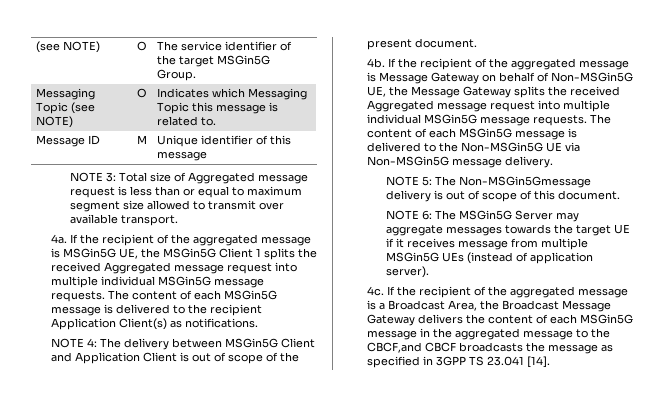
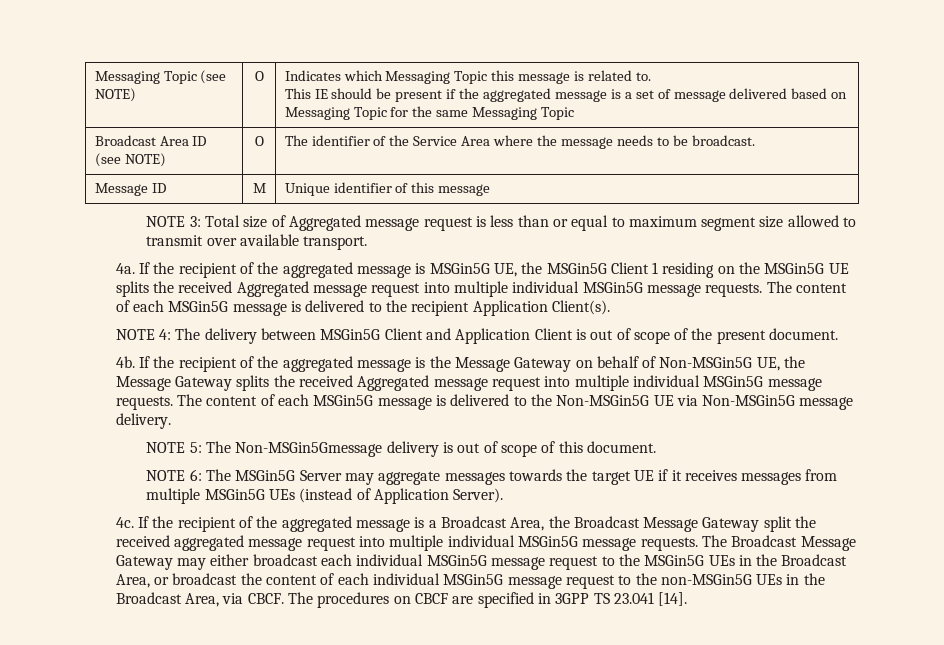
[36,41,101,53] [137,41,147,51] [157,41,293,51] [157,55,271,67] [157,69,197,81] (see NOTE) | O | The service identifier of the target MSGin5G Group. // -> (94, 77) none
(217, 121) none -> [284,88,848,102] [284,106,575,120] [94,135,207,146] [94,153,166,167] [254,136,264,146] [284,135,755,149] // This IE should be present if the aggregated message is a set of message delivered based on Messaging Topic for the same Messaging Topic // Broadcast Area ID (see NOTE) | O | The identifier of the Service Area where the message needs to be broadcast.
(261, 252) none -> [662,262,849,278] residing on the MSGin5G UE
[118,318,258,330] Client(s) as notifications. -> [551,300,610,315] Client(s).
(376, 77) none -> [429,356,451,368] the
[458,240,509,250] message -> [741,472,802,485] messages
[530,252,594,264] [386,266,430,278] application server). -> [373,488,504,504] Application Server).
[417,314,463,324] delivers -> [763,516,817,532] [115,535,856,551] [115,554,848,570] [115,573,238,588] split the received aggregated message request into multiple individual MSGin5G message requests. The Broadcast Message Gateway may either broadcast each individual MSGin5G message request to the MSGin5G UEs in the Broadcast Area, or broadcast
[579,314,633,324] [366,328,610,340] [366,342,613,354] MSGin5G message in the aggregated message to the CBCF,and CBCF broadcasts the message as -> [372,573,825,589] [115,592,474,608] individual MSGin5G message request to the non-MSGin5G UEs in the Broadcast Area, via CBCF. The procedures on CBCF are

